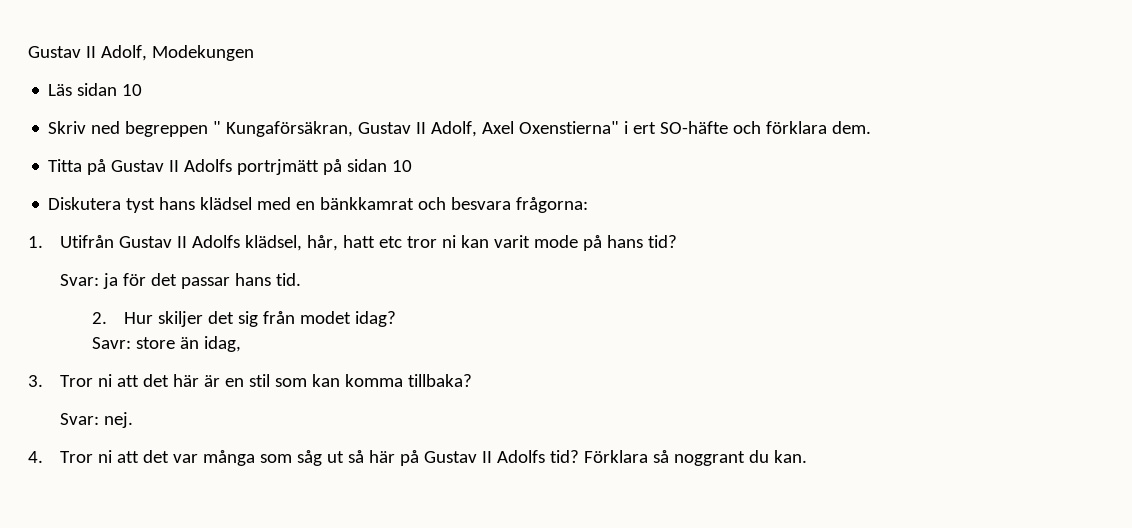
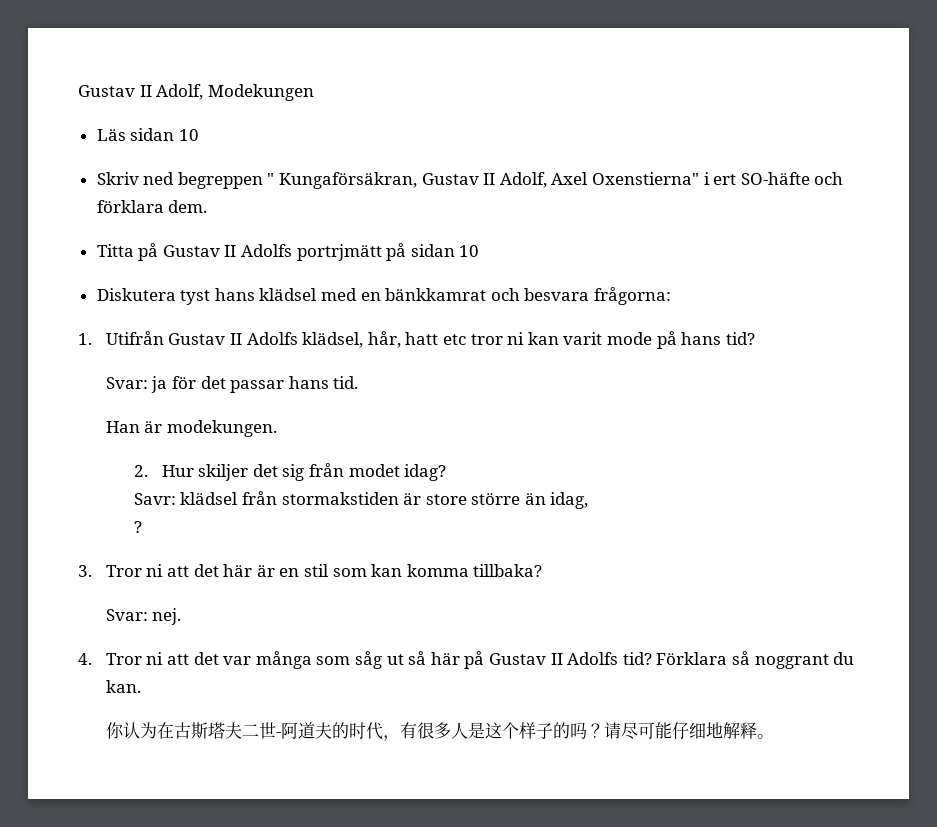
(301, 279) none -> [105,420,278,437] // Han är modekungen.
[135,337,175,349] store -> [180,491,521,505] klädsel från stormakstiden är store större
(241, 344) none -> [133,521,142,533] // ?
(807, 456) none -> [105,722,774,741] // 你认为在古斯塔夫二世-阿道夫的时代，有很多人是这个样子的吗？请尽可能仔细地解释。

